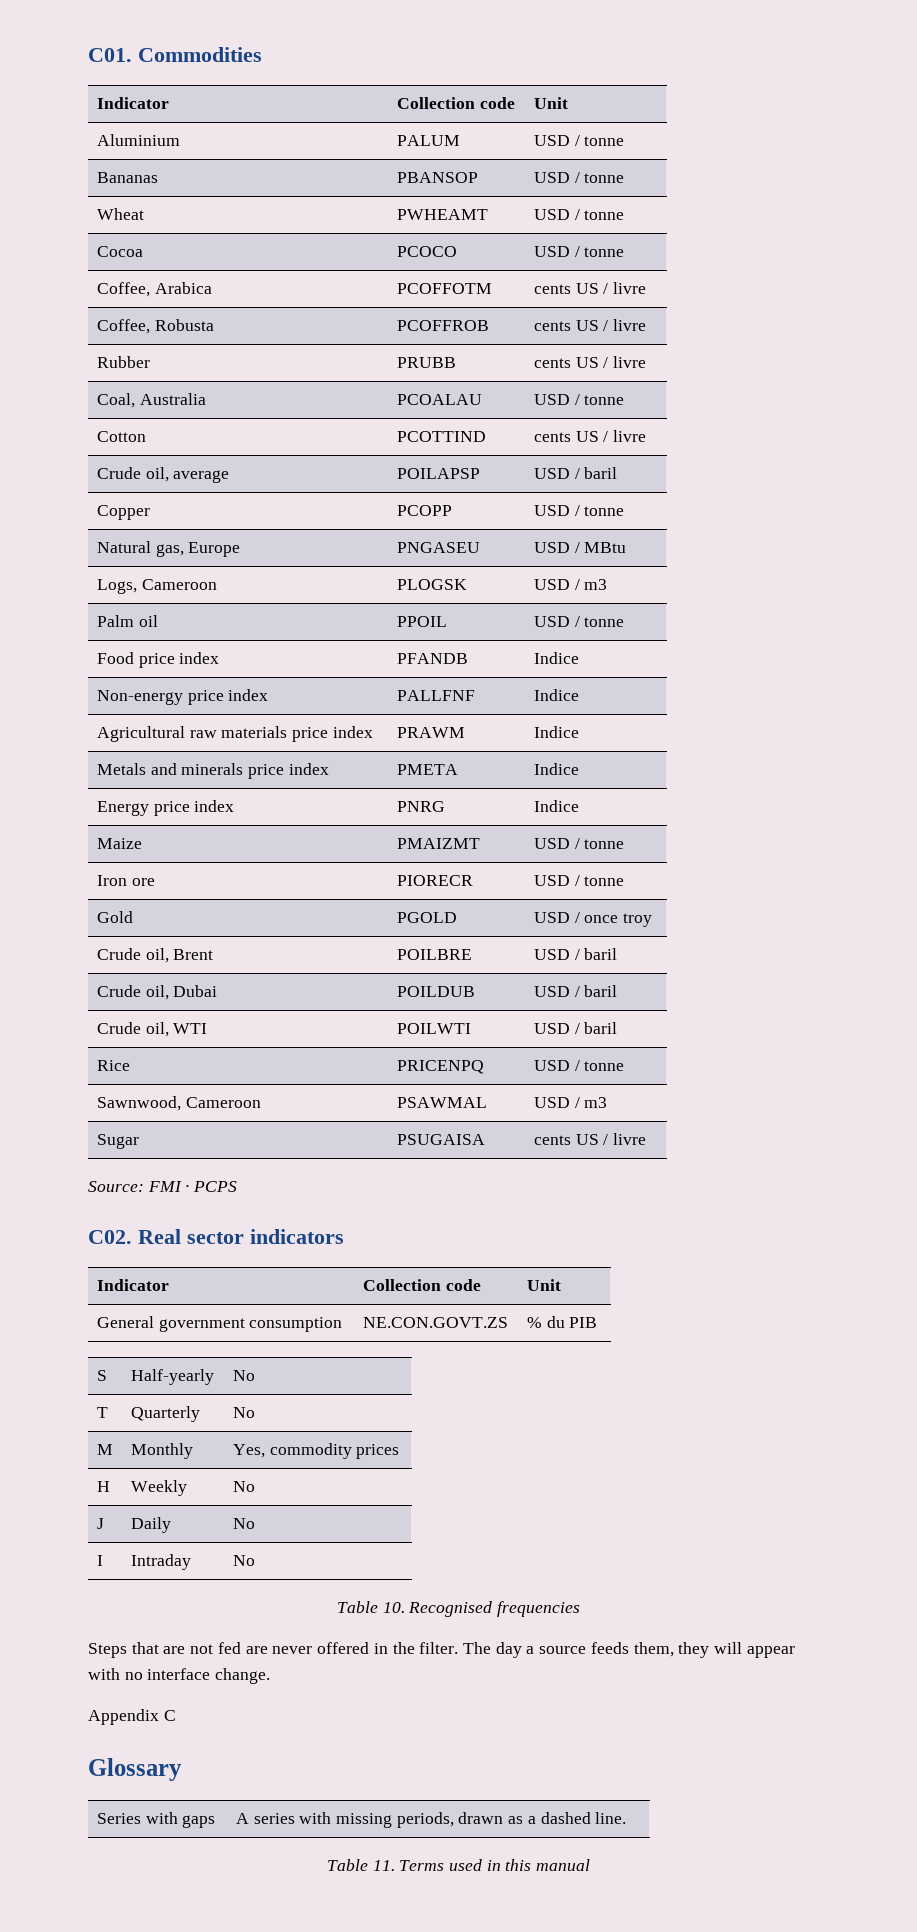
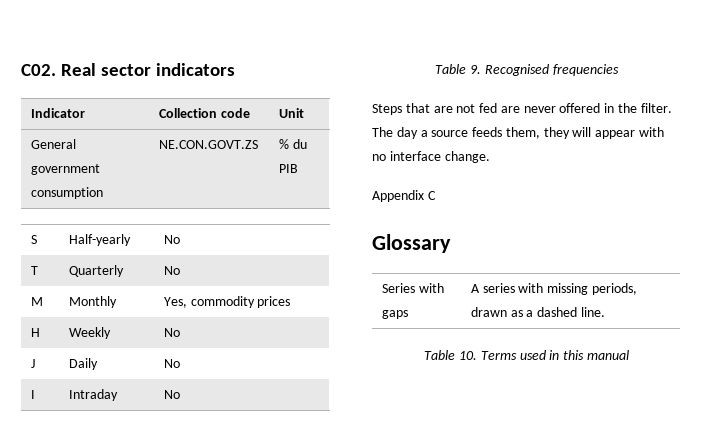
[88,47,262,62] [96,97,169,109] [396,97,515,109] [533,97,568,109] [96,134,180,146] [396,135,460,146] [533,135,625,146] [96,172,158,183] [396,172,478,183] [533,172,625,183] [96,208,144,220] [396,209,488,220] [533,209,625,220] [96,246,143,257] [396,246,457,257] [533,246,625,257] [96,282,212,297] [396,283,492,294] [533,282,646,294] [96,319,214,334] [396,320,489,331] [533,319,646,331] [96,356,150,368] [396,357,456,368] [533,356,646,368] [96,393,206,408] [396,394,482,405] [533,394,625,405] [96,431,146,442] [396,431,486,442] [533,430,646,442] [96,467,230,483] [396,468,480,479] [533,467,618,479] [96,505,150,520] [396,505,452,516] [533,505,625,516] [96,541,241,557] [396,542,480,553] [533,542,627,553] [96,579,217,594] [396,579,467,590] [533,579,608,590] [96,615,158,627] [396,616,447,627] [533,616,625,627] [96,652,220,668] [396,653,468,664] [533,652,579,664] [96,689,269,705] [396,690,475,701] [533,689,579,701] [96,726,373,742] [396,727,465,738] [533,726,579,738] [96,763,329,779] [396,764,458,775] [533,763,579,775] [96,800,235,816] [396,801,445,812] [533,800,579,812] [96,838,142,849] [396,838,480,849] [533,838,625,849] [96,875,155,886] [396,875,473,886] [533,875,625,886] [96,911,133,923] [396,912,457,923] [533,912,652,927] [96,948,214,963] [396,949,472,960] [533,948,618,960] [96,985,218,1000] [396,986,475,997] [533,985,618,997] [96,1022,208,1037] [396,1023,471,1034] [533,1022,618,1034] [96,1060,130,1071] [396,1060,484,1074] [533,1060,625,1071] [96,1096,261,1111] [396,1097,487,1108] [533,1097,608,1108] [96,1134,139,1149] [396,1134,485,1145] [533,1133,646,1145] [88,1181,238,1192] C01. Commodities // Indicator | Collection code | Unit // Aluminium | PALUM | USD / tonne // Bananas | PBANSOP | USD / tonne // Wheat | PWHEAMT | USD / tonne // Cocoa | PCOCO | USD / tonne // Coffee, Arabica | PCOFFOTM | cents US / livre // Coffee, Robusta | PCOFFROB | cents US / livre // Rubber | PRUBB | cents US / livre // Coal, Australia | PCOALAU | USD / tonne // Cotton | PCOTTIND | cents US / livre // Crude oil, average | POILAPSP | USD / baril // Copper | PCOPP | USD / tonne // Natural gas, Europe | PNGASEU | USD / MBtu // Logs, Cameroon | PLOGSK | USD / m3 // Palm oil | PPOIL | USD / tonne // Food price index | PFANDB | Indice // Non-energy price index | PALLFNF | Indice // Agricultural raw materials price index | PRAWM | Indice // Metals and minerals price index | PMETA | Indice // Energy price index | PNRG | Indice // Maize | PMAIZMT | USD / tonne // Iron ore | PIORECR | USD / tonne // Gold | PGOLD | USD / once troy // Crude oil, Brent | POILBRE | USD / baril // Crude oil, Dubai | POILDUB | USD / baril // Crude oil, WTI | POILWTI | USD / baril // Rice | PRICENPQ | USD / tonne // Sawnwood, Cameroon | PSAWMAL | USD / m3 // Sugar | PSUGAISA | cents US / livre // Source: FMI · PCPS // -> (21, 70) none
[382,1602,405,1613] 10. -> [470,65,482,74] 9.
[372,1860,395,1871] 11. -> [458,351,477,360] 10.

